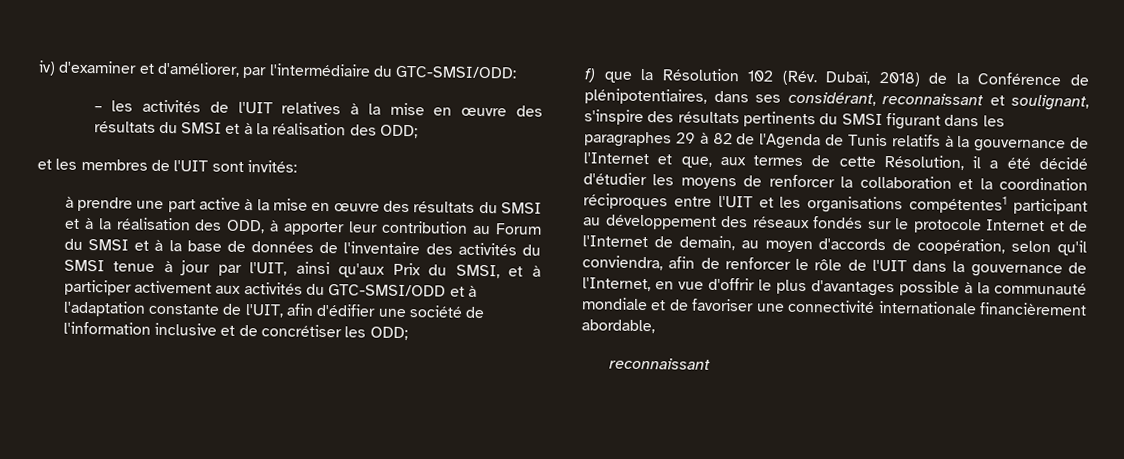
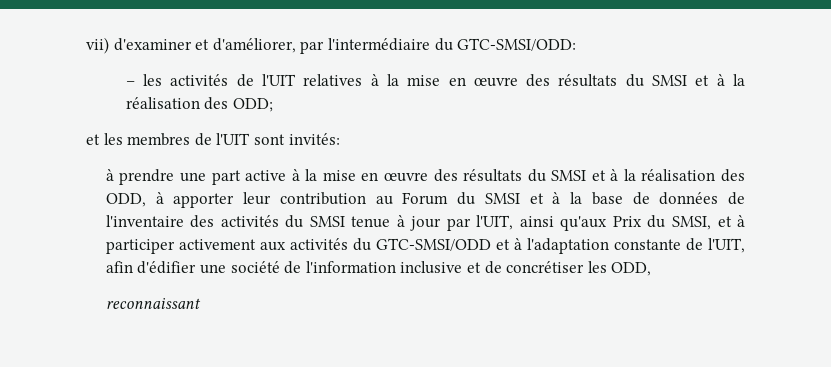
[38,60,56,76] iv) -> [86,37,109,54] vii)
[369,326,408,341] [584,68,1089,87] [584,88,1089,111] [584,109,1005,130] [584,131,1089,153] [583,152,1088,171] [583,172,1088,191] [583,193,1088,215] [583,214,1088,234] [582,235,1087,256] [582,255,1087,278] [582,277,1087,297] [581,297,1087,316] [581,319,655,334] ODD; // f) que la Résolution 102 (Rév. Dubaï, 2018) de la Conférence de plénipotentiaires, dans ses considérant, reconnaissant et soulignant, s'inspire des résultats pertinents du SMSI figurant dans les paragraphes 29 à 82 de l'Agenda de Tunis relatifs à la gouvernance de l'Internet et que, aux termes de cette Résolution, il a été décidé d'étudier les moyens de renforcer la collaboration et la coordination réciproques entre l'UIT et les organisations compétentes1 participant au développement des réseaux fondés sur le protocole Internet et de l'Internet de demain, au moyen d'accords de coopération, selon qu'il conviendra, afin de renforcer le rôle de l'UIT dans la gouvernance de l'Internet, en vue d'offrir le plus d'avantages possible à la communauté mondiale et de favoriser une connectivité internationale financièrement abordable, -> [611,262,652,276] ODD,

